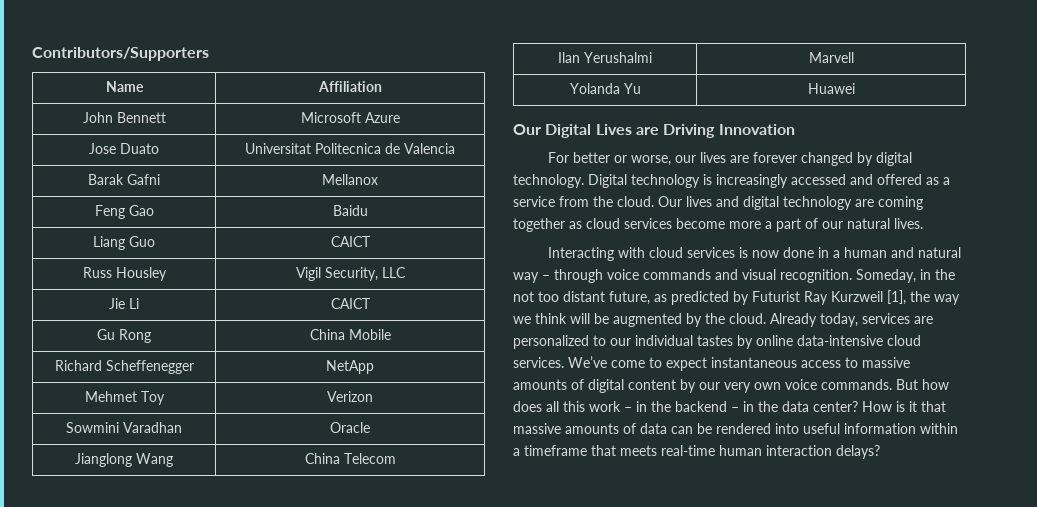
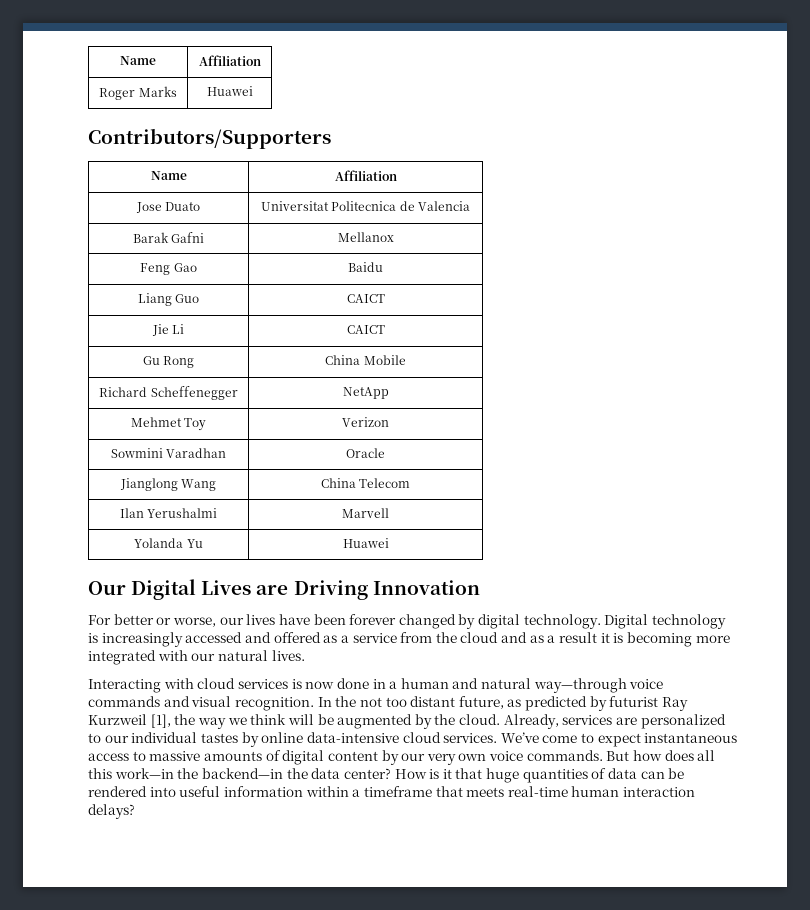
(32, 54) none -> [120,56,156,65] [198,55,261,66] [99,86,177,100] [206,86,253,96] Name | Affiliation // Roger Marks | Huawei //
[82,112,166,123] [300,112,400,123] // John Bennett | Microsoft Azure -> (397, 175) none
[82,267,167,281] [295,267,406,281] // Russ Housley | Vigil Security, LLC -> (385, 298) none
[729,155,749,163] are -> [278,614,346,625] have been
[617,196,923,210] [513,218,818,232] cloud. Our lives and digital technology are coming together as cloud services become more a part of -> [460,632,730,647] [88,650,188,665] cloud and as a result it is becoming more integrated with
[513,269,603,283] way – through -> [533,678,627,693] way—through
[856,269,931,283] Someday, in -> [317,697,332,707] In
[752,291,800,302] Futurist -> [609,696,659,707] futurist
[770,313,858,327] Already today, -> [503,714,559,729] Already,
[589,401,754,412] work – in the backend – in -> [114,768,283,779] work—in the backend—in
[513,423,619,434] massive amounts -> [486,768,588,783] huge quantities

